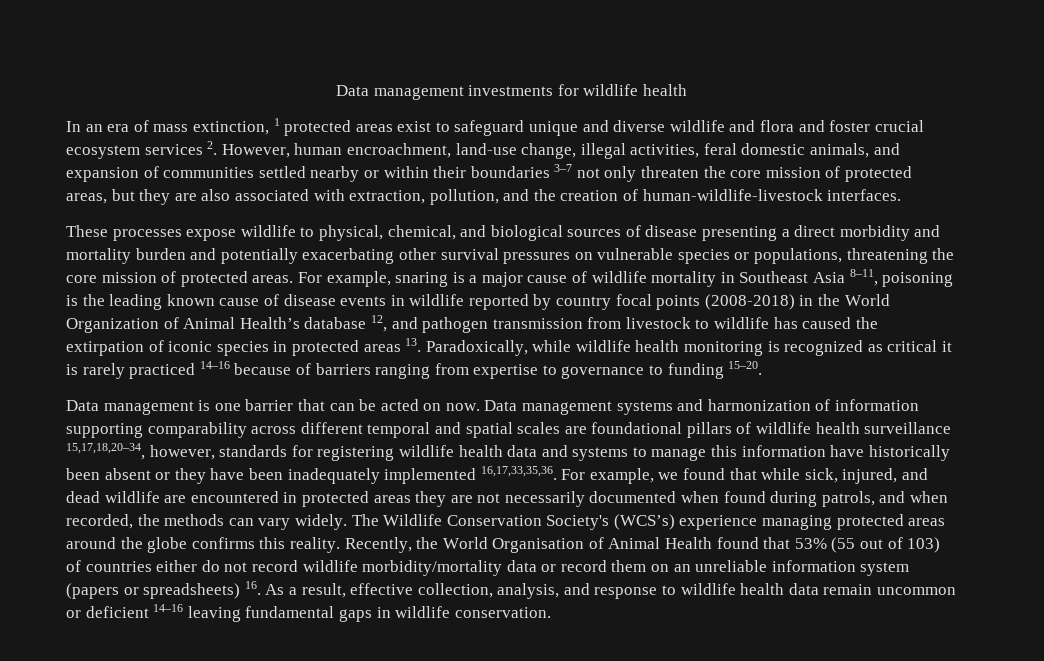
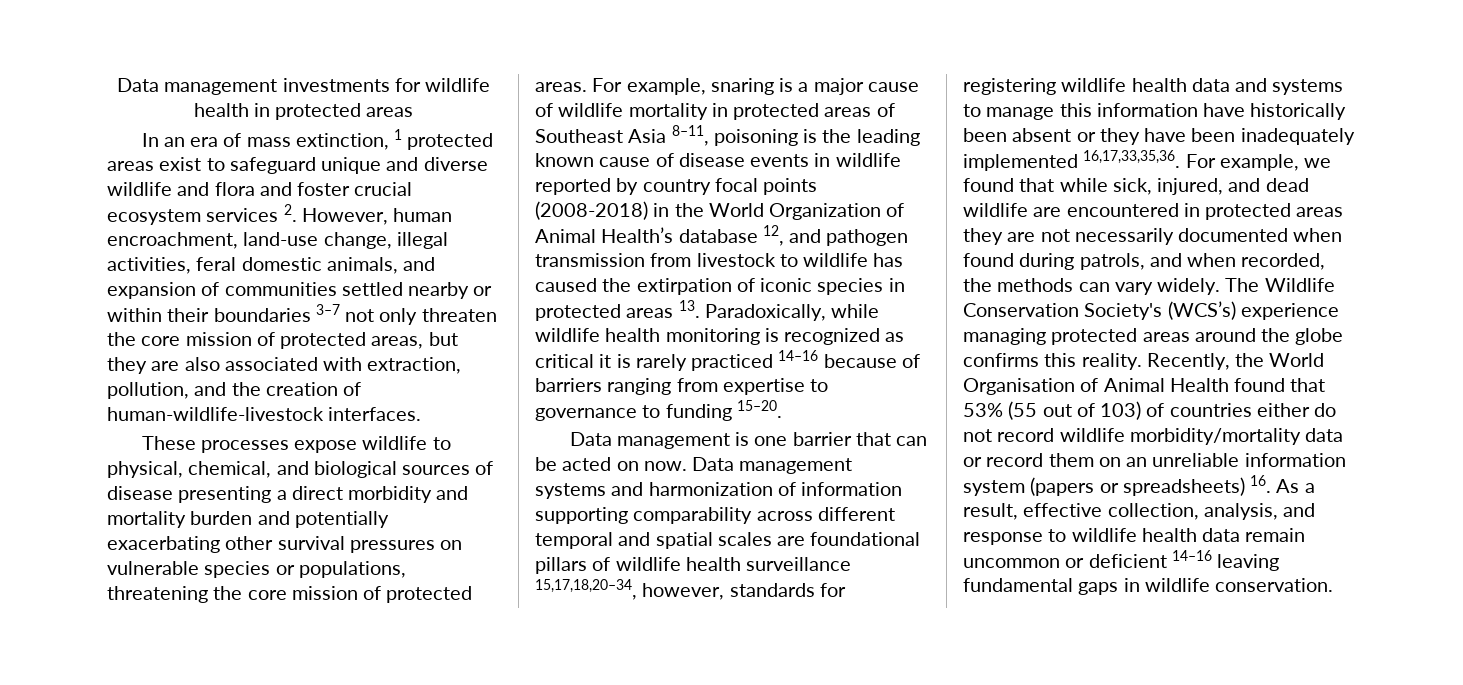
(687, 90) none -> [253,103,414,120] in protected areas
(735, 277) none -> [733,103,895,120] protected areas of

